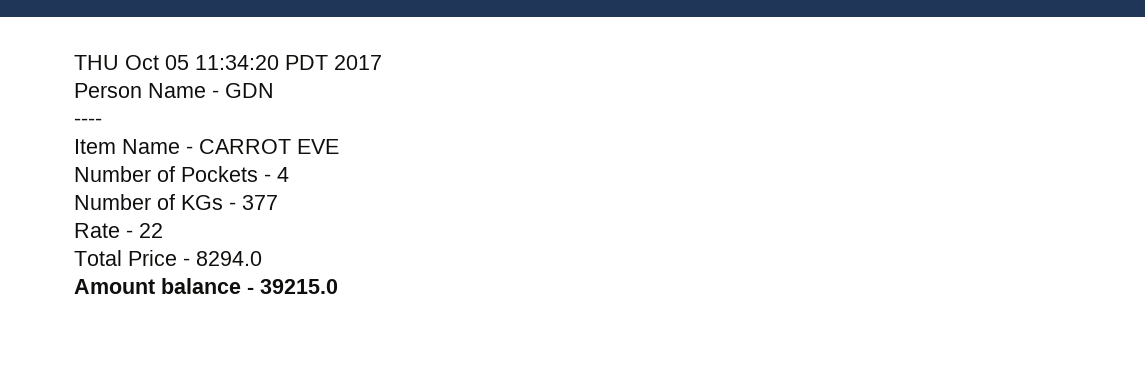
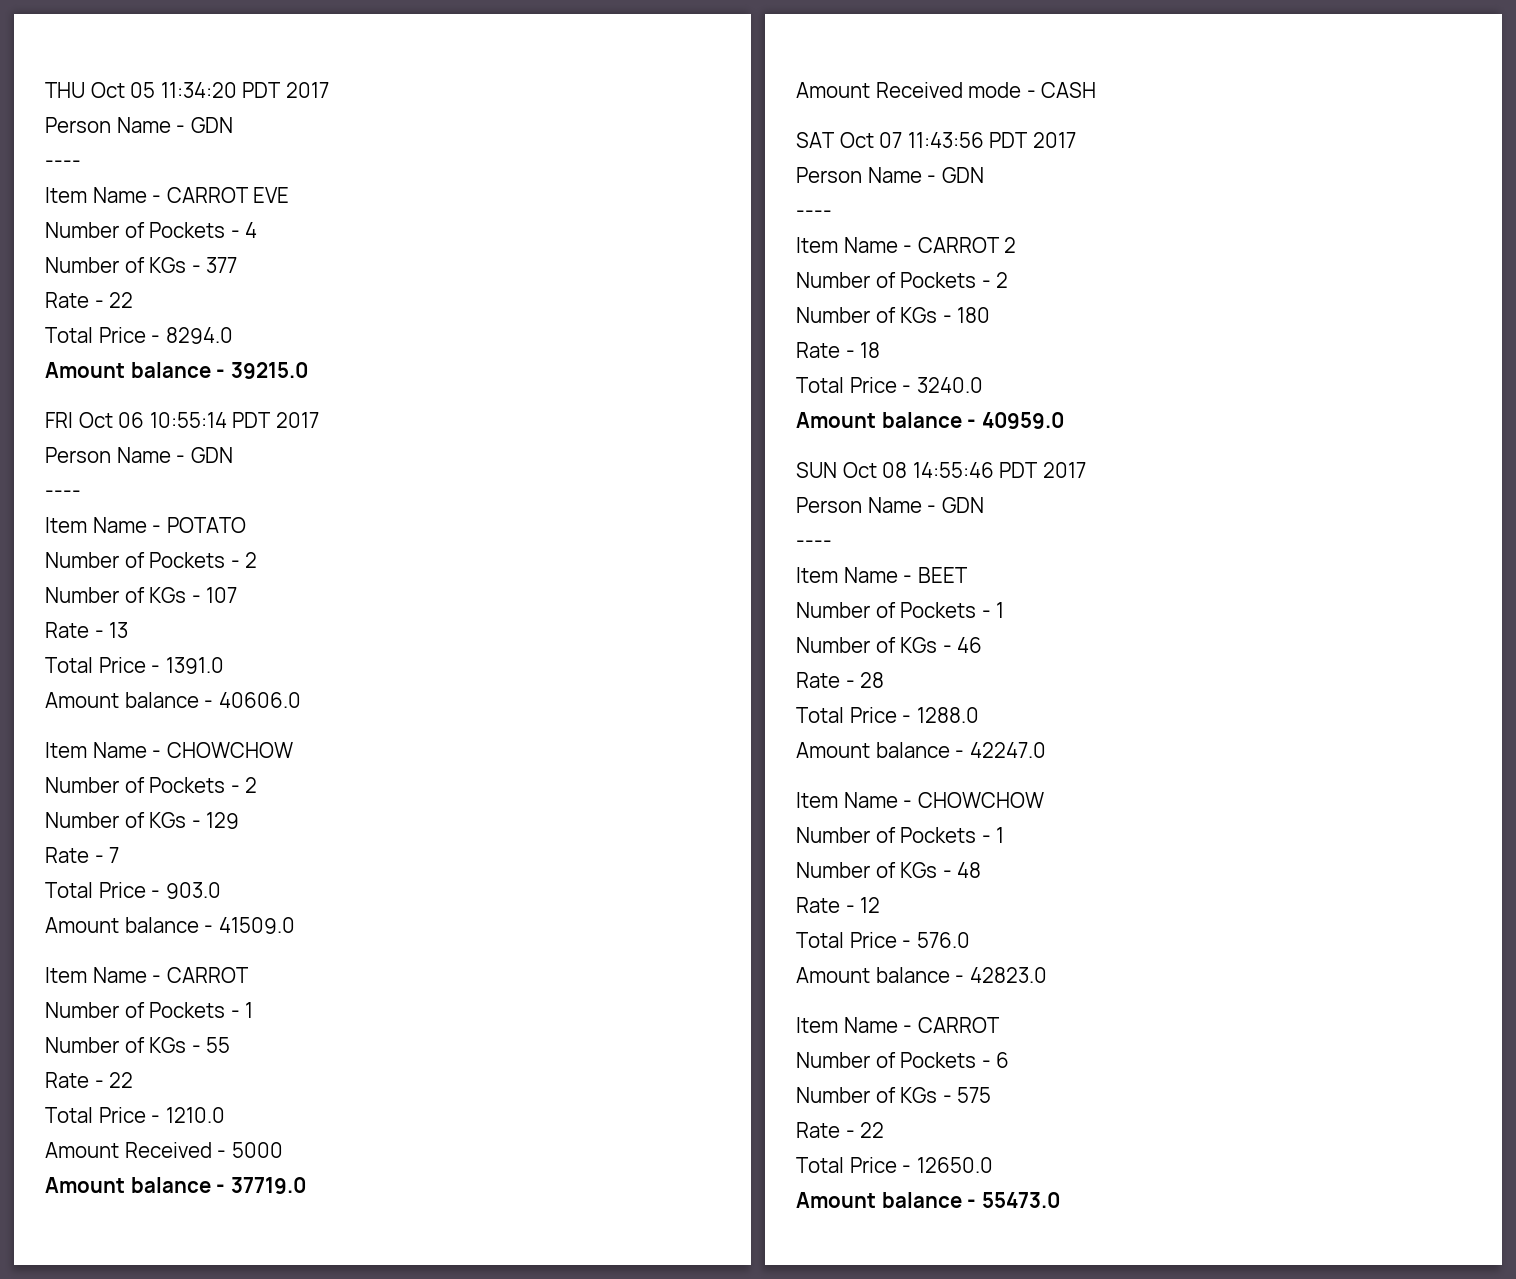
(338, 286) none -> [45,412,319,428] [45,447,233,463] [45,490,81,498] [45,517,246,533] [45,552,258,568] [45,587,238,603] [45,622,129,638] [45,657,224,674] [45,692,301,708] [45,742,293,758] [45,777,258,793] [45,812,240,829] [45,847,120,863] [45,882,221,899] [45,917,295,934] [45,967,249,983] [45,1002,254,1018] [45,1037,231,1053] [45,1072,134,1088] [45,1107,225,1123] [45,1142,283,1158] [45,1177,306,1194] [796,82,1097,98] [796,132,1076,148] [796,167,984,183] [796,210,832,218] [796,237,1017,253] [796,272,1009,288] [796,307,991,323] [796,342,881,358] [796,377,983,393] [796,412,1064,429] [796,462,1086,478] [796,497,984,513] [796,540,832,548] [796,567,968,583] [796,602,1005,618] [796,637,983,653] [796,672,885,688] [796,707,979,723] [796,742,1046,758] [796,792,1044,808] [796,827,1005,843] [796,862,982,878] [796,897,881,913] [796,932,970,948] [796,967,1047,983] [796,1017,1000,1033] [796,1052,1010,1068] [796,1087,992,1103] [796,1122,885,1138] [796,1157,993,1173] [796,1192,1060,1208] // FRI Oct 06 10:55:14 PDT 2017 // Person Name - GDN // ---- // Item Name - POTATO // Number of Pockets - 2 // Number of KGs - 107 // Rate - 13 // Total Price - 1391.0 // Amount balance - 40606.0 // Item Name - CHOWCHOW // Number of Pockets - 2 // Number of KGs - 129 // Rate - 7 // Total Price - 903.0 // Amount balance - 41509.0 // Item Name - CARROT // Number of Pockets - 1 // Number of KGs - 55 // Rate - 22 // Total Price - 1210.0 // Amount Received - 5000 // Amount balance - 37719.0 // Amount Received mode - CASH // SAT Oct 07 11:43:56 PDT 2017 // Person Name - GDN // ---- // Item Name - CARROT 2 // Number of Pockets - 2 // Number of KGs - 180 // Rate - 18 // Total Price - 3240.0 // Amount balance - 40959.0 // SUN Oct 08 14:55:46 PDT 2017 // Person Name - GDN // ---- // Item Name - BEET // Number of Pockets - 1 // Number of KGs - 46 // Rate - 28 // Total Price - 1288.0 // Amount balance - 42247.0 // Item Name - CHOWCHOW // Number of Pockets - 1 // Number of KGs - 48 // Rate - 12 // Total Price - 576.0 // Amount balance - 42823.0 // Item Name - CARROT // Number of Pockets - 6 // Number of KGs - 575 // Rate - 22 // Total Price - 12650.0 // Amount balance - 55473.0

